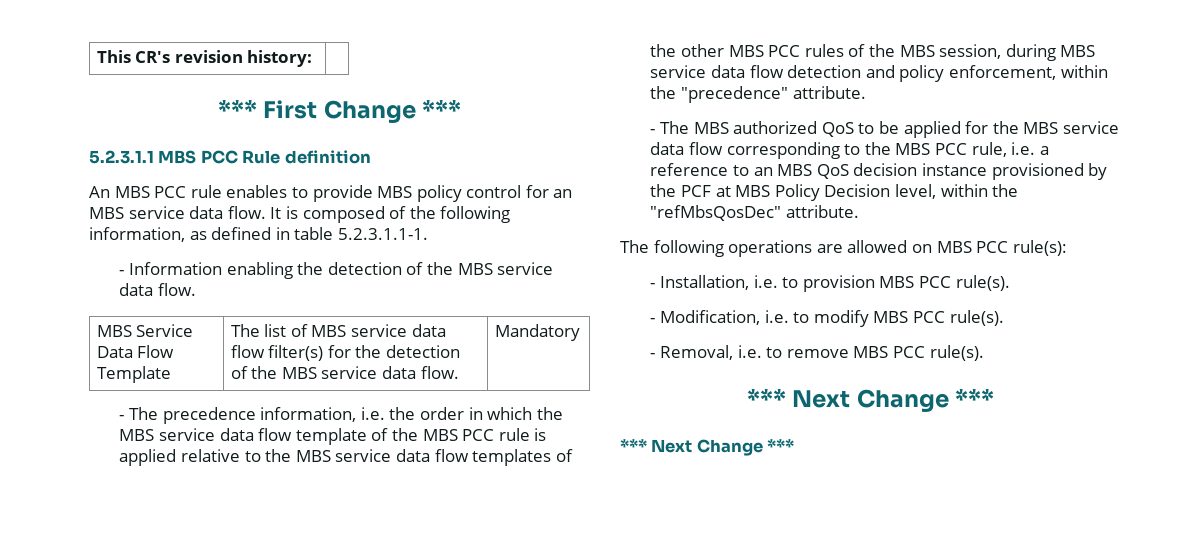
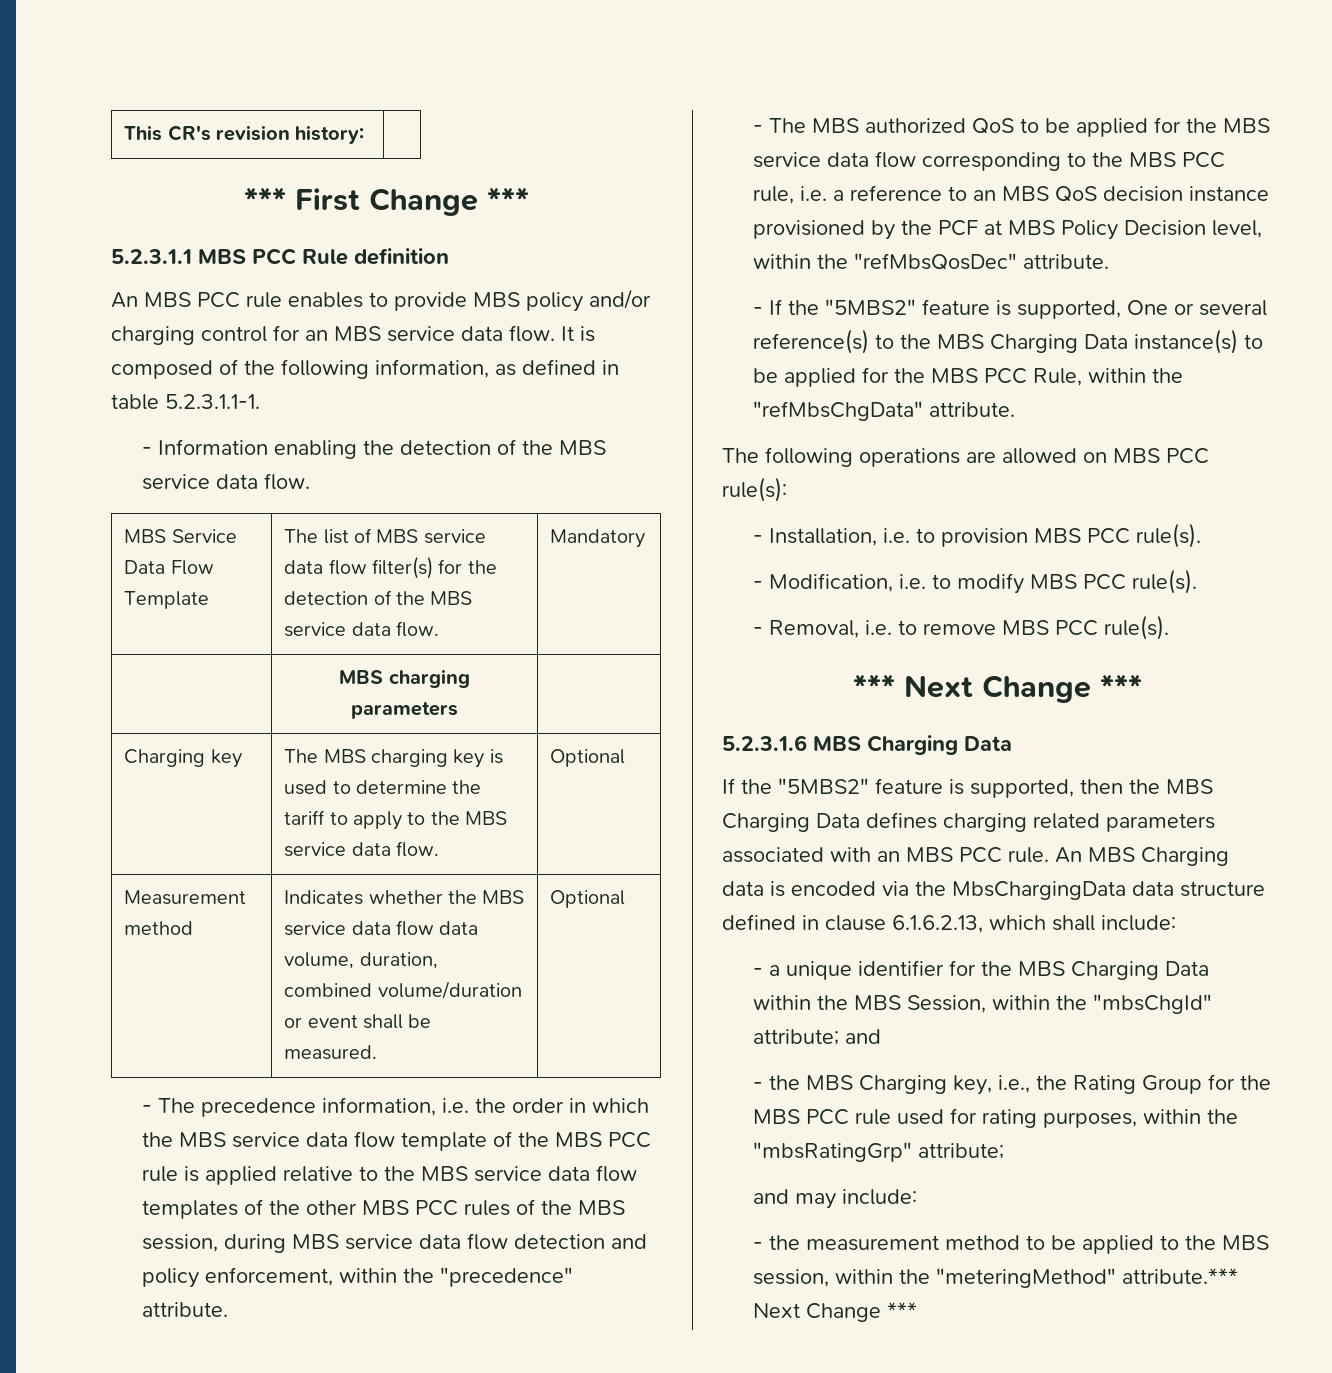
(462, 193) none -> [589,289,651,309] [111,326,195,345] and/or charging
(580, 332) none -> [339,669,470,688] [351,701,458,719] [124,749,242,768] [284,749,503,768] [284,780,482,795] [284,810,508,830] [284,841,439,857] [550,749,626,767] [124,890,247,905] [124,921,194,935] [284,890,525,905] [284,920,479,936] [284,952,438,969] [284,981,522,999] [284,1014,432,1029] [284,1045,378,1060] [550,890,626,908] // | MBS charging parameters | // Charging key | The MBS charging key is used to determine the tariff to apply to the MBS service data flow. | Optional // Measurement method | Indicates whether the MBS service data flow data volume, duration, combined volume/duration or event shall be measured. | Optional
(860, 211) none -> [753,299,1268,319] [753,329,1264,354] [753,367,1184,387] [753,401,1016,421] // - If the "5MBS2" feature is supported, One or several reference(s) to the MBS Charging Data instance(s) to be applied for the MBS PCC Rule, within the "refMbsChgData" attribute.
[620,439,647,452] *** -> [722,735,1012,755] [722,778,1213,798] [722,812,1215,832] [722,847,1229,866] [722,881,1265,900] [722,914,1176,933] [753,960,1210,980] [753,994,1213,1014] [753,1029,882,1045] [753,1074,1272,1095] [753,1108,1239,1128] [753,1142,1005,1162] [753,1189,918,1209] [753,1235,1270,1254] [753,1268,1239,1288] 5.2.3.1.6 MBS Charging Data // If the "5MBS2" feature is supported, then the MBS Charging Data defines charging related parameters associated with an MBS PCC rule. An MBS Charging data is encoded via the MbsChargingData data structure defined in clause 6.1.6.2.13, which shall include: // - a unique identifier for the MBS Charging Data within the MBS Session, within the "mbsChgId" attribute; and // - the MBS Charging key, i.e., the Rating Group for the MBS PCC rule used for rating purposes, within the "mbsRatingGrp" attribute; // and may include: // - the measurement method to be applied to the MBS session, within the "meteringMethod" attribute.***

